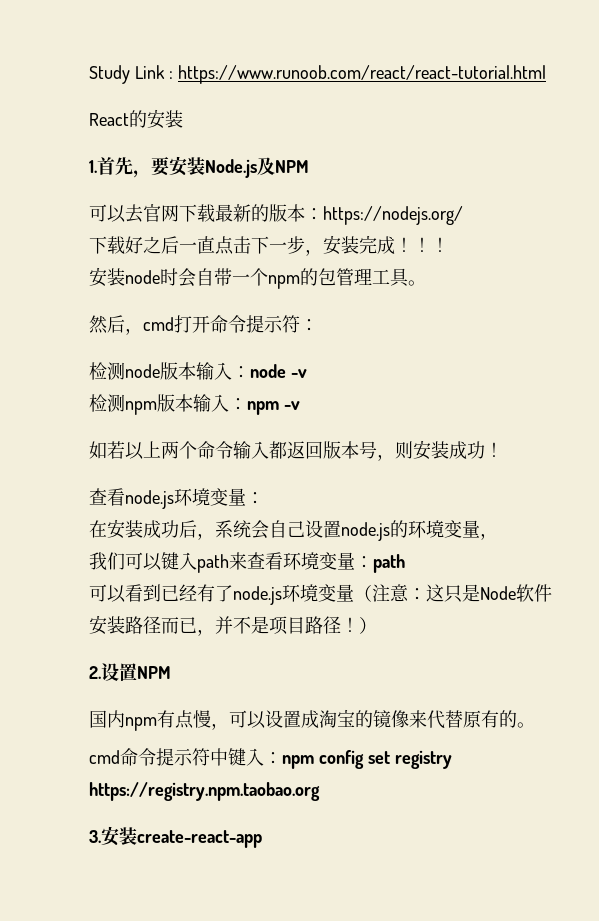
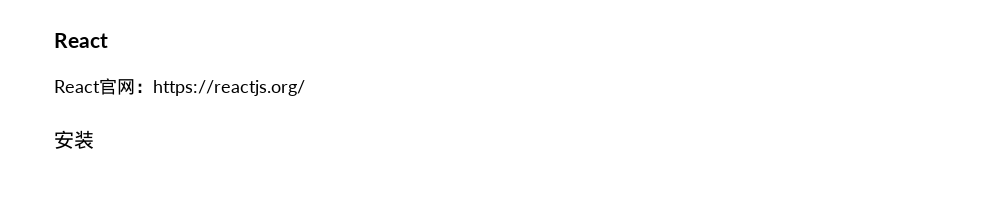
[89,65,546,84] [89,109,183,129] [89,156,309,178] [89,204,463,225] [89,235,449,256] [89,267,426,289] [89,315,318,335] [89,362,307,380] [89,394,300,415] [89,440,503,461] [89,488,264,509] [89,519,498,541] [89,552,405,573] [89,584,552,605] [89,615,377,636] [89,663,171,681] [89,709,535,731] [89,748,452,769] [89,782,320,801] [89,826,262,848] Study Link : https://www.runoob.com/react/react-tutorial.html // React的安装 // 1.首先，要安装Node.js及NPM // 可以去官网下载最新的版本：https://nodejs.org/ // 下载好之后一直点击下一步，安装完成！！！ // 安装node时会自带一个npm的包管理工具。 // 然后，cmd打开命令提示符： // 检测node版本输入：node -v // 检测npm版本输入：npm -v // 如若以上两个命令输入都返回版本号，则安装成功！ // 查看node.js环境变量： // 在安装成功后，系统会自己设置node.js的环境变量， // 我们可以键入path来查看环境变量：path // 可以看到已经有了node.js环境变量（注意：这只是Node软件安装路径而已，并不是项目路径！） // 2.设置NPM // 国内npm有点慢，可以设置成淘宝的镜像来代替原有的。 // cmd命令提示符中键入：npm config set registry https://registry.npm.taobao.org // 3.安装create-react-app -> [54,33,108,48] [54,78,305,96] [54,130,94,149] React // React官网：https://reactjs.org/ // 安装

